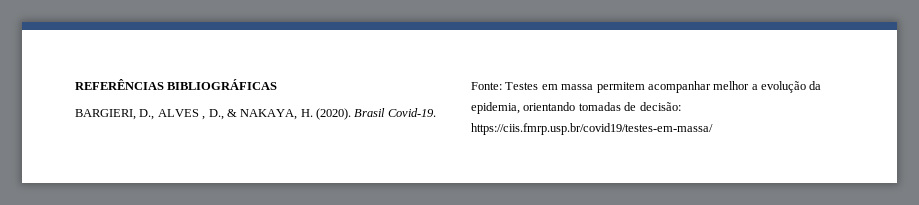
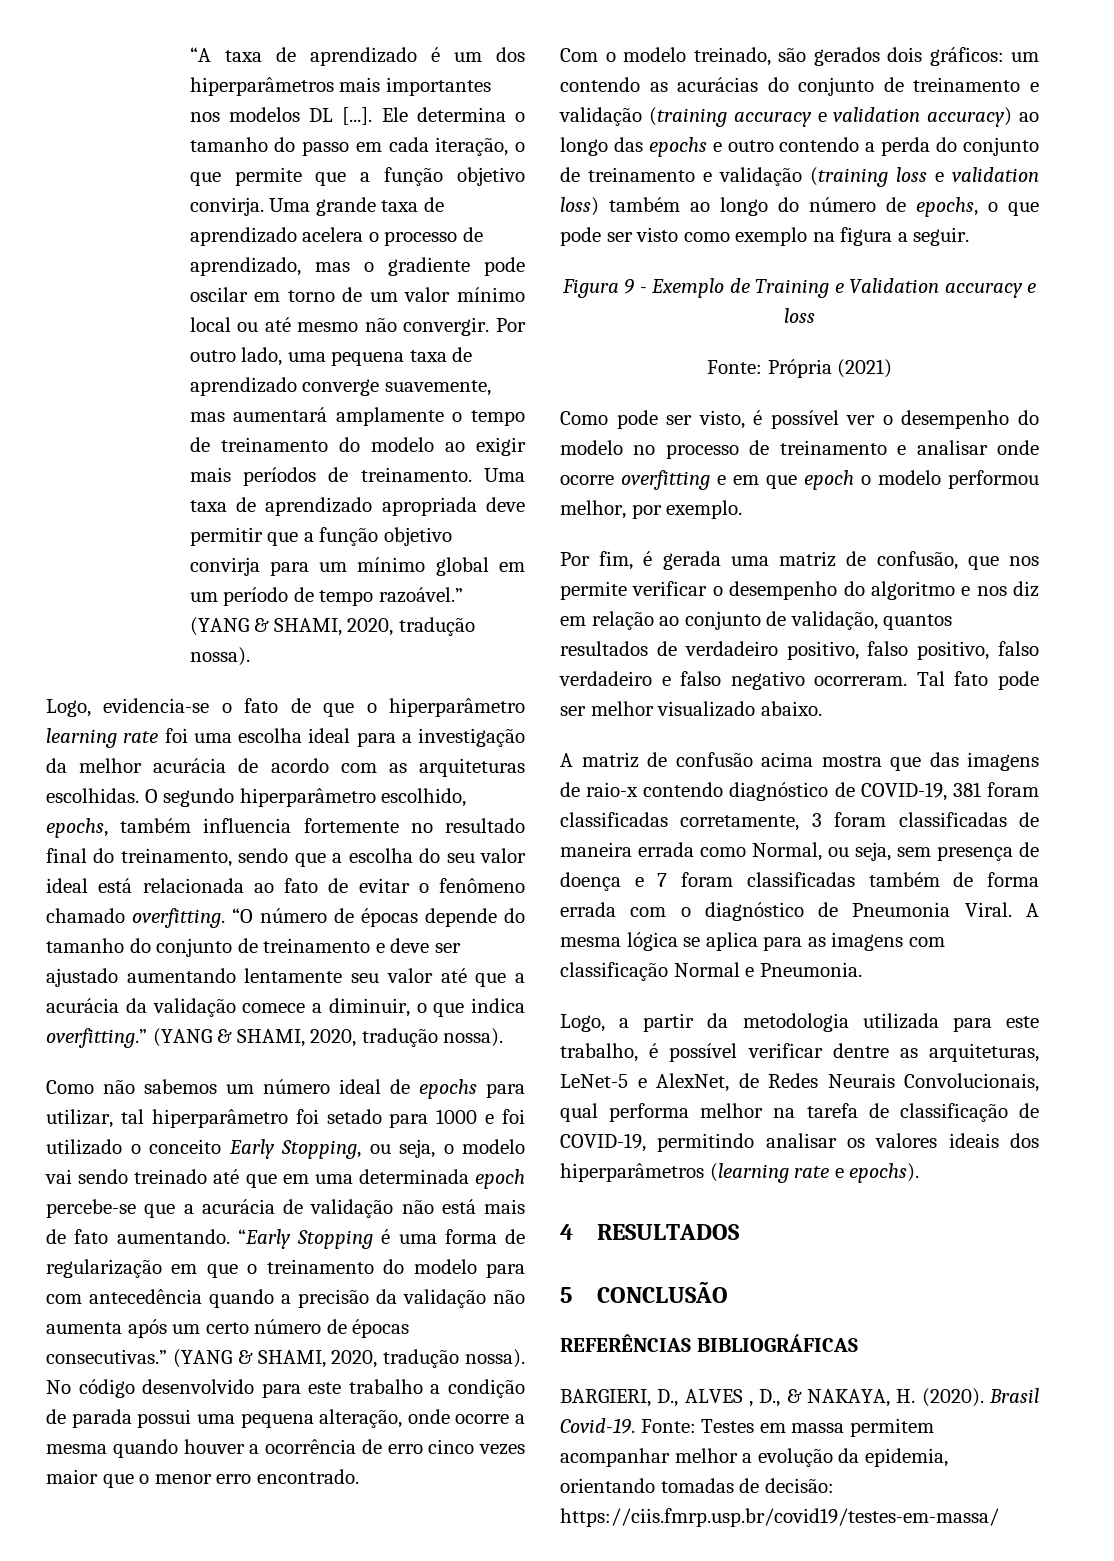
(75, 84) none -> [189,47,525,66] [189,77,491,96] [189,107,526,125] [189,137,526,156] [189,167,525,186] [189,197,444,216] [189,227,483,246] [189,257,525,276] [189,287,525,302] [189,317,526,336] [189,347,473,366] [189,377,491,396] [189,407,525,426] [189,437,526,456] [189,467,525,486] [189,497,525,516] [189,527,452,546] [189,557,525,576] [189,587,463,606] [189,617,475,636] [189,647,250,666] [46,698,525,717] [46,728,525,748] [46,758,525,777] [46,788,467,807] [46,818,525,838] [46,848,527,867] [46,878,525,893] [46,908,525,928] [46,938,461,957] [46,968,525,987] [46,998,525,1017] [46,1028,504,1048] [46,1079,525,1099] [46,1109,525,1128] [46,1139,525,1159] [45,1169,525,1189] [46,1199,525,1218] [46,1229,525,1249] [46,1259,525,1278] [46,1289,525,1308] [46,1319,410,1338] [46,1349,525,1368] [46,1379,525,1398] [46,1409,525,1428] [46,1439,525,1458] [46,1469,359,1488] [560,47,1039,66] [560,77,1039,96] [559,107,1039,127] [560,137,1039,157] [560,167,1039,187] [560,197,1039,217] [560,227,970,246] [561,278,1037,298] [784,308,815,323] [706,359,893,378] [560,410,1039,429] [560,440,1039,459] [560,470,1039,490] [560,500,743,519] [560,551,1039,570] [560,581,1039,600] [560,611,953,630] [560,641,1039,660] [559,671,1039,690] [560,701,822,717] [560,752,1039,771] [560,782,1039,801] [560,812,1039,831] [560,842,1039,861] [560,872,1039,891] [560,902,1039,921] [560,932,945,951] [560,962,862,981] [560,1013,1039,1032] [560,1043,1039,1062] [560,1073,1039,1092] [560,1103,1039,1122] [560,1133,1039,1152] [560,1163,920,1183] [560,1224,739,1240] [560,1281,728,1303] “A taxa de aprendizado é um dos hiperparâmetros mais importantes nos modelos DL [...]. Ele determina o tamanho do passo em cada iteração, o que permite que a função objetivo convirja. Uma grande taxa de aprendizado acelera o processo de aprendizado, mas o gradiente pode oscilar em torno de um valor mínimo local ou até mesmo não convergir. Por outro lado, uma pequena taxa de aprendizado converge suavemente, mas aumentará amplamente o tempo de treinamento do modelo ao exigir mais períodos de treinamento. Uma taxa de aprendizado apropriada deve permitir que a função objetivo convirja para um mínimo global em um período de tempo razoável.” (YANG & SHAMI, 2020, tradução nossa). // Logo, evidencia-se o fato de que o hiperparâmetro learning rate foi uma escolha ideal para a investigação da melhor acurácia de acordo com as arquiteturas escolhidas. O segundo hiperparâmetro escolhido, epochs, também influencia fortemente no resultado final do treinamento, sendo que a escolha do seu valor ideal está relacionada ao fato de evitar o fenômeno chamado overfitting. “O número de épocas depende do tamanho do conjunto de treinamento e deve ser ajustado aumentando lentamente seu valor até que a acurácia da validação comece a diminuir, o que indica overfitting.” (YANG & SHAMI, 2020, tradução nossa). // Como não sabemos um número ideal de epochs para utilizar, tal hiperparâmetro foi setado para 1000 e foi utilizado o conceito Early Stopping, ou seja, o modelo vai sendo treinado até que em uma determinada epoch percebe-se que a acurácia de validação não está mais de fato aumentando. “Early Stopping é uma forma de regularização em que o treinamento do modelo para com antecedência quando a precisão da validação não aumenta após um certo número de épocas consecutivas.” (YANG & SHAMI, 2020, tradução nossa). No código desenvolvido para este trabalho a condição de parada possui uma pequena alteração, onde ocorre a mesma quando houver a ocorrência de erro cinco vezes maior que o menor erro encontrado. // Com o modelo treinado, são gerados dois gráficos: um contendo as acurácias do conjunto de treinamento e validação (training accuracy e validation accuracy) ao longo das epochs e outro contendo a perda do conjunto de treinamento e validação (training loss e validation loss) também ao longo do número de epochs, o que pode ser visto como exemplo na figura a seguir. // Figura 9 - Exemplo de Training e Validation accuracy e loss // Fonte: Própria (2021) // Como pode ser visto, é possível ver o desempenho do modelo no processo de treinamento e analisar onde ocorre overfitting e em que epoch o modelo performou melhor, por exemplo. // Por fim, é gerada uma matriz de confusão, que nos permite verificar o desempenho do algoritmo e nos diz em relação ao conjunto de validação, quantos resultados de verdadeiro positivo, falso positivo, falso verdadeiro e falso negativo ocorreram. Tal fato pode ser melhor visualizado abaixo. // A matriz de confusão acima mostra que das imagens de raio-x contendo diagnóstico de COVID-19, 381 foram classificadas corretamente, 3 foram classificadas de maneira errada como Normal, ou seja, sem presença de doença e 7 foram classificadas também de forma errada com o diagnóstico de Pneumonia Viral. A mesma lógica se aplica para as imagens com classificação Normal e Pneumonia. // Logo, a partir da metodologia utilizada para este trabalho, é possível verificar dentre as arquiteturas, LeNet-5 e AlexNet, de Redes Neurais Convolucionais, qual performa melhor na tarefa de classificação de COVID-19, permitindo analisar os valores ideais dos hiperparâmetros (learning rate e epochs). // 4 RESULTADOS // 5 CONCLUSÃO //

